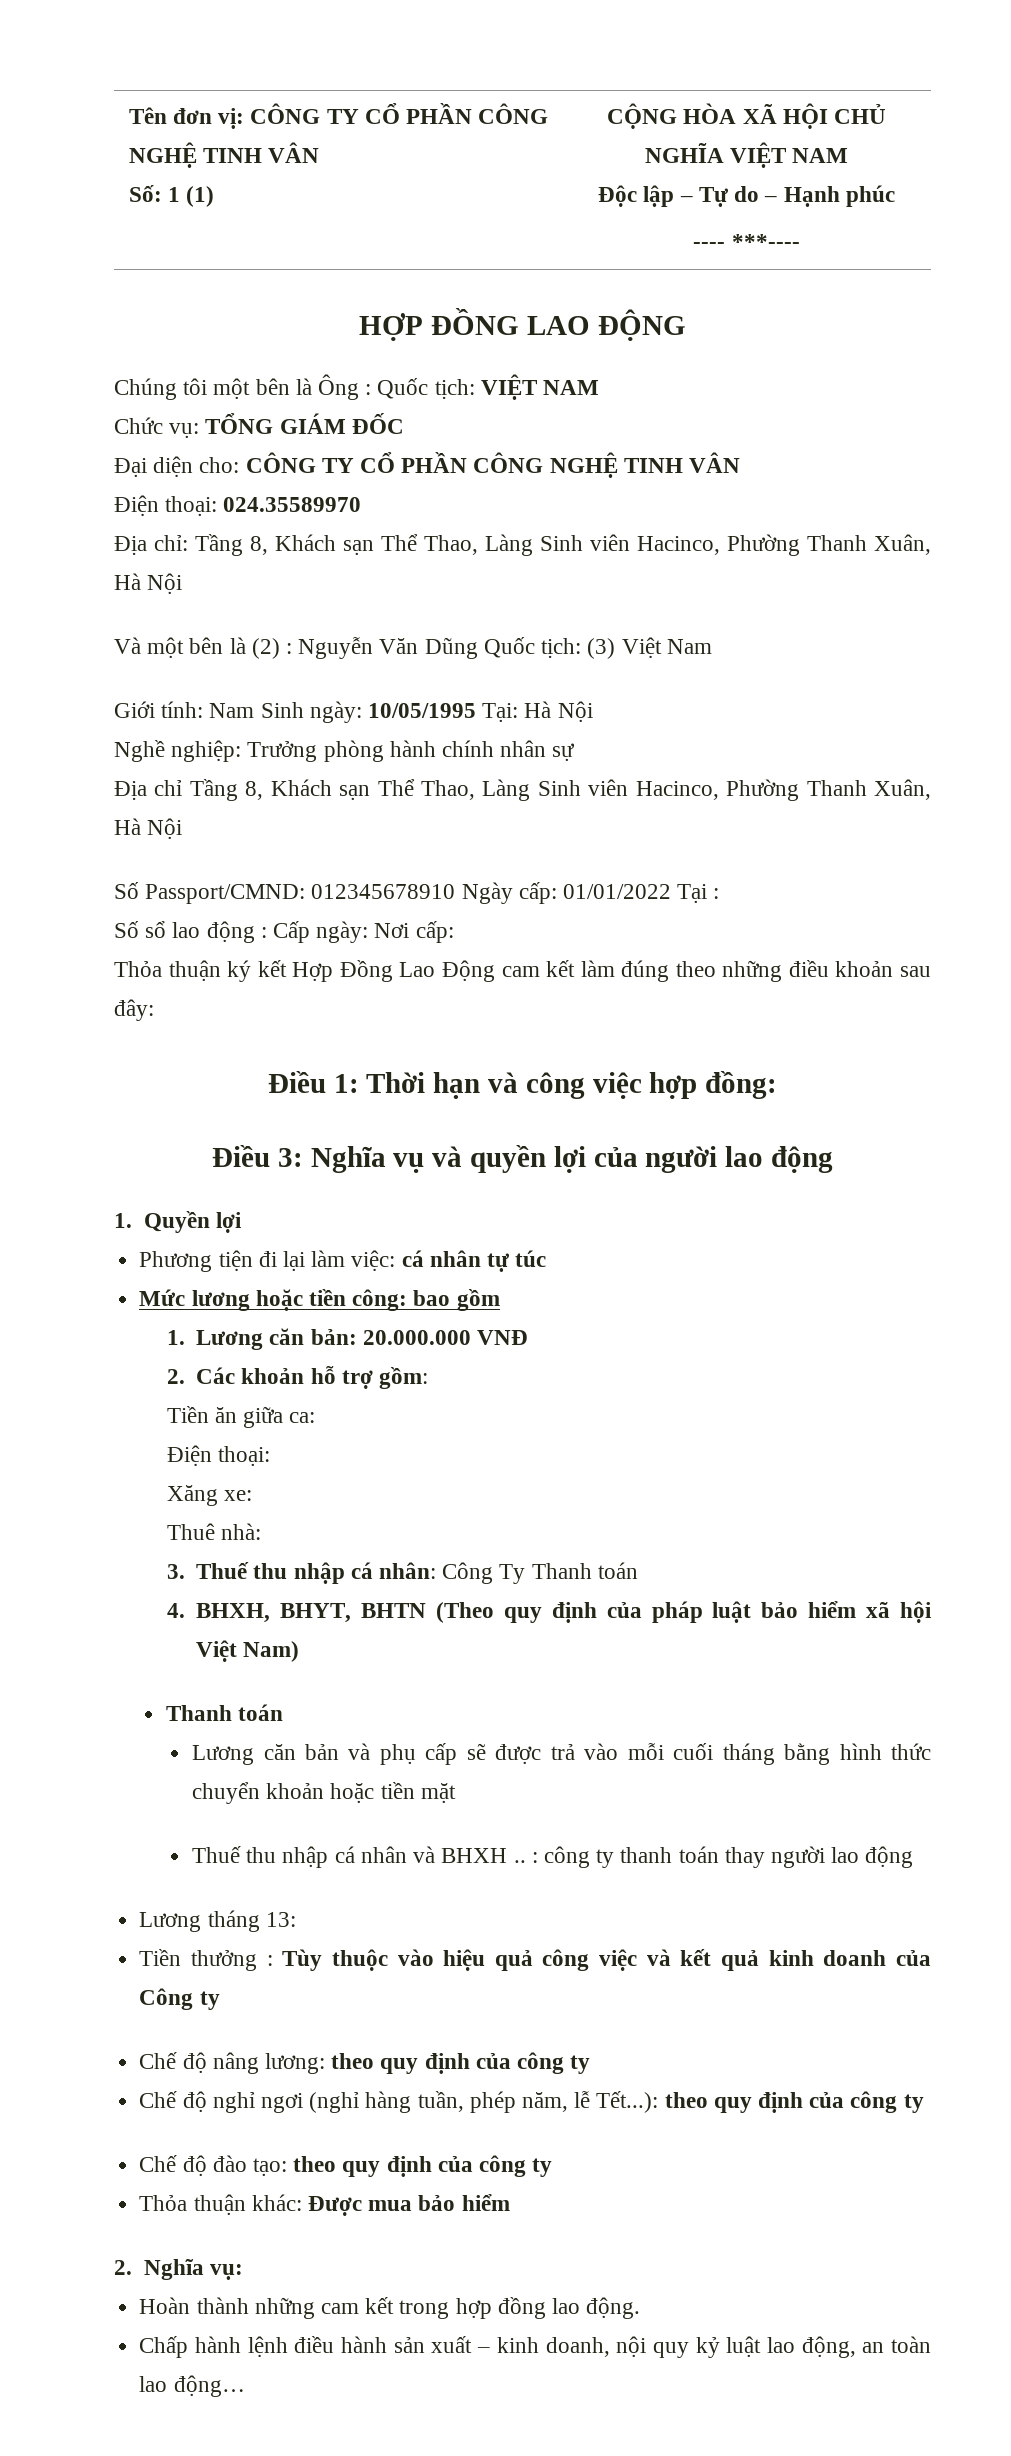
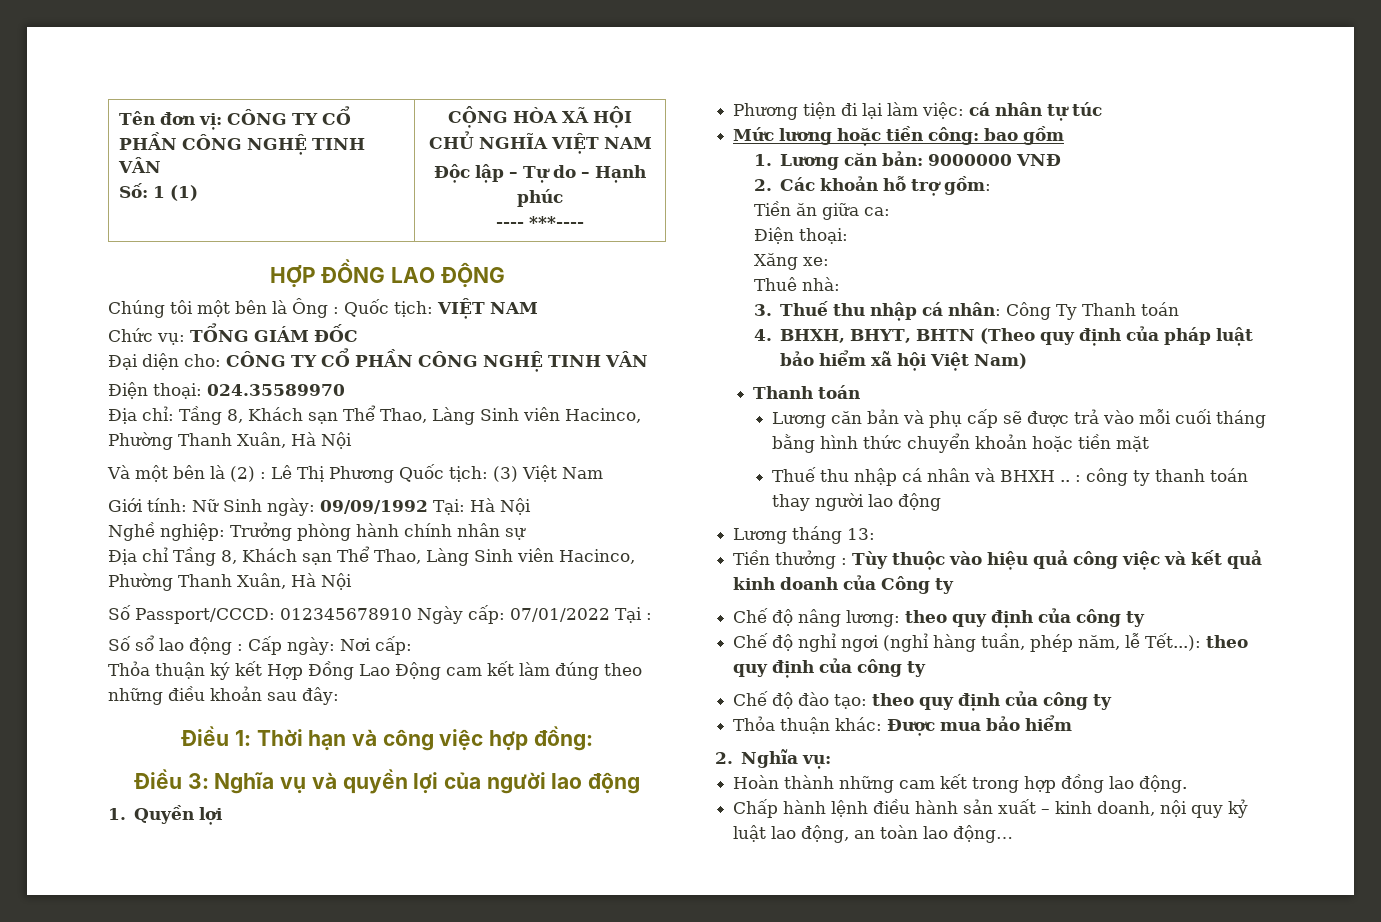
[298,637,478,659] Nguyễn Văn Dũng -> [270,465,394,483] Lê Thị Phương
[209,703,255,718] Nam -> [192,499,219,512] Nữ
[368,703,477,718] 10/05/1995 -> [320,500,428,514] 09/09/1992
[145,884,306,904] Passport/CMND: -> [135,608,275,624] Passport/CCCD:
[563,884,672,899] 01/01/2022 -> [510,608,610,622] 07/01/2022
[362,1330,471,1345] 20.000.000 -> [928,154,1013,166] 9000000

